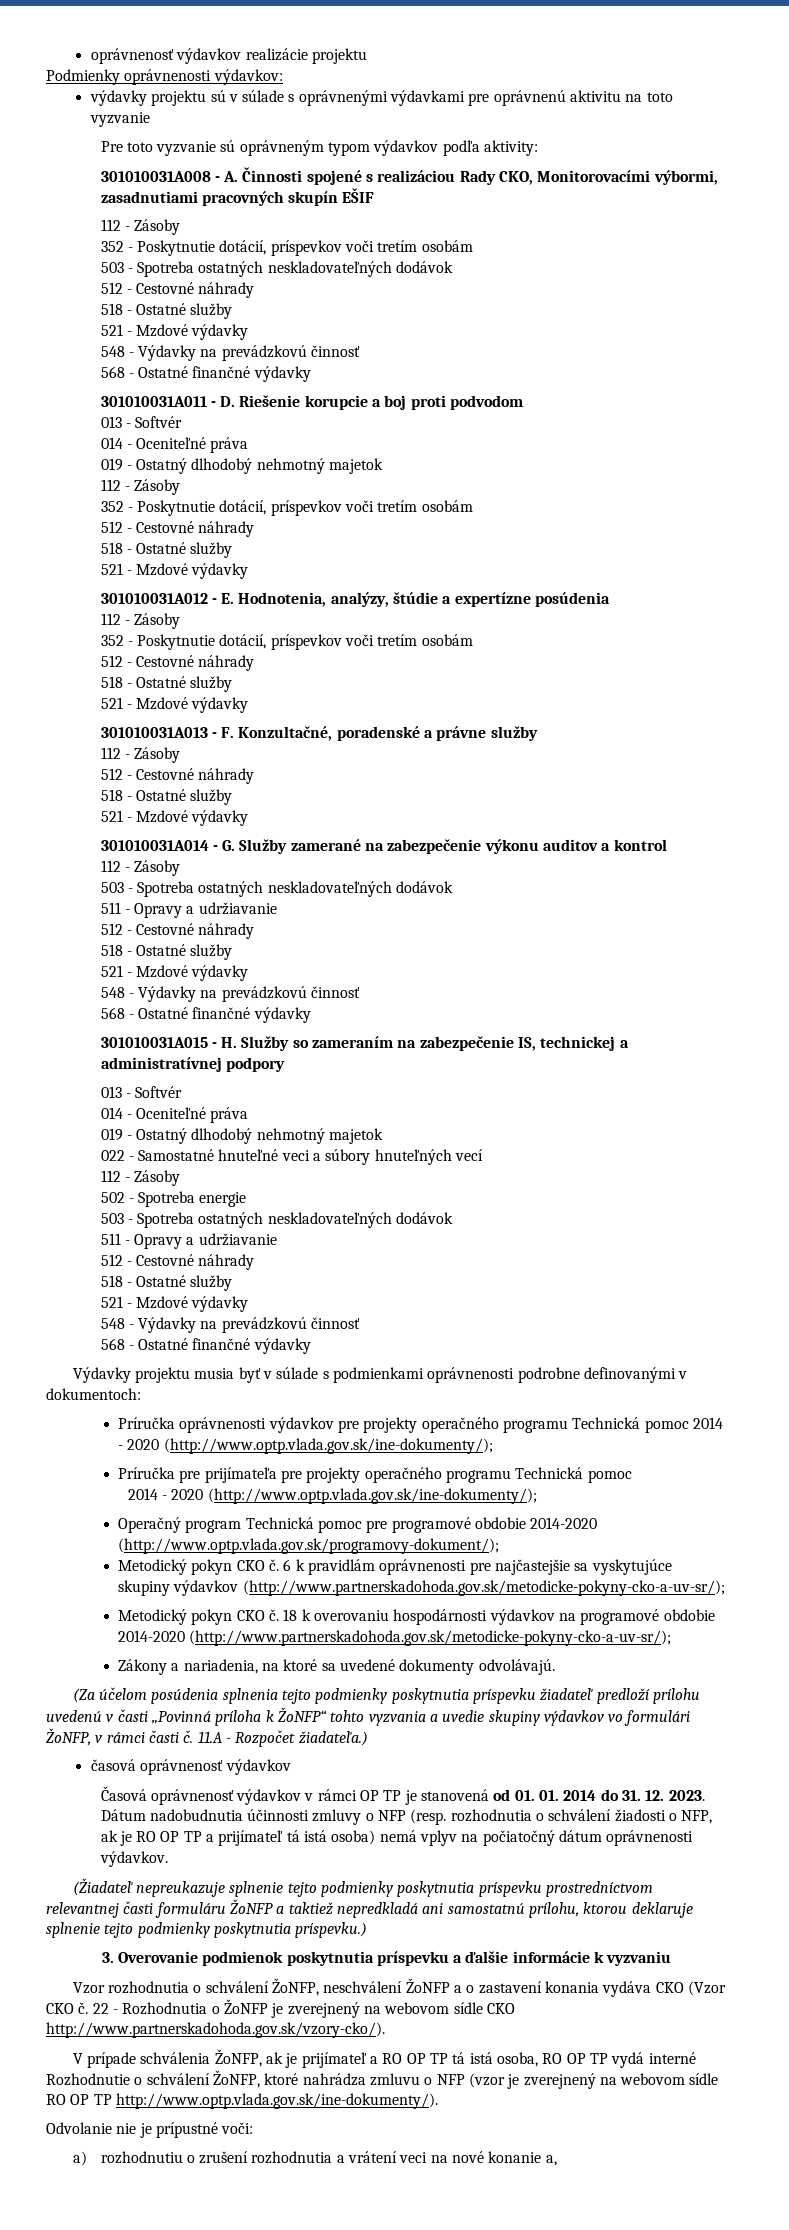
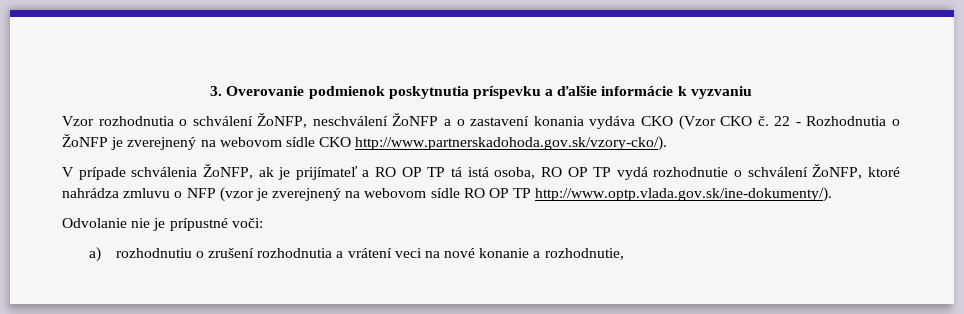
[90,48,367,64] [46,69,283,85] [89,90,673,106] [89,112,150,127] [100,140,539,156] [100,167,718,185] [100,188,375,206] [100,219,181,235] [100,240,473,256] [100,261,454,277] [100,282,255,298] [100,303,233,319] [100,324,249,340] [100,345,361,361] [100,366,311,382] [100,395,524,410] [100,416,183,428] [100,437,249,453] [100,458,384,474] [100,479,181,495] [100,500,473,516] [100,521,255,537] [100,542,233,558] [100,563,249,579] [100,592,611,607] [100,613,181,629] [100,634,473,650] [100,655,255,671] [100,676,233,692] [100,697,249,713] [100,726,538,741] [100,747,181,763] [100,768,255,784] [100,789,233,805] [100,810,249,826] [100,839,667,854] [100,860,181,876] [100,881,454,897] [100,902,277,918] [100,923,255,939] [100,944,233,960] [100,965,249,981] [100,986,361,1002] [100,1007,311,1023] [100,1036,629,1051] [100,1057,285,1072] [100,1086,183,1098] [100,1107,249,1123] [100,1128,384,1144] [100,1149,484,1165] [100,1170,181,1186] [100,1191,247,1207] [100,1212,454,1228] [100,1233,277,1249] [100,1254,255,1270] [100,1275,233,1291] [100,1296,249,1312] [100,1317,361,1333] [100,1338,311,1354] [72,1367,688,1383] [46,1388,141,1400] [118,1417,723,1433] [118,1438,493,1454] [118,1467,632,1483] [127,1488,537,1504] [118,1517,598,1533] [118,1538,500,1554] [118,1559,672,1575] [118,1580,725,1596] [118,1609,715,1625] [118,1630,672,1646] [118,1659,555,1675] [72,1687,700,1704] [46,1707,691,1726] [46,1728,368,1747] [90,1759,291,1775] [100,1786,705,1805] [100,1809,713,1825] [100,1830,694,1846] [99,1851,168,1867] [72,1878,653,1897] [46,1899,693,1918] [46,1922,368,1938] oprávnenosť výdavkov realizácie projektu // Podmienky oprávnenosti výdavkov: // výdavky projektu sú v súlade s oprávnenými výdavkami pre oprávnenú aktivitu na toto vyzvanie // Pre toto vyzvanie sú oprávneným typom výdavkov podľa aktivity: // 301010031A008 - A. Činnosti spojené s realizáciou Rady CKO, Monitorovacími výbormi, zasadnutiami pracovných skupín EŠIF // 112 - Zásoby // 352 - Poskytnutie dotácií, príspevkov voči tretím osobám // 503 - Spotreba ostatných neskladovateľných dodávok // 512 - Cestovné náhrady // 518 - Ostatné služby // 521 - Mzdové výdavky // 548 - Výdavky na prevádzkovú činnosť // 568 - Ostatné finančné výdavky // 301010031A011 - D. Riešenie korupcie a boj proti podvodom // 013 - Softvér // 014 - Oceniteľné práva // 019 - Ostatný dlhodobý nehmotný majetok // 112 - Zásoby // 352 - Poskytnutie dotácií, príspevkov voči tretím osobám // 512 - Cestovné náhrady // 518 - Ostatné služby // 521 - Mzdové výdavky // 301010031A012 - E. Hodnotenia, analýzy, štúdie a expertízne posúdenia // 112 - Zásoby // 352 - Poskytnutie dotácií, príspevkov voči tretím osobám // 512 - Cestovné náhrady // 518 - Ostatné služby // 521 - Mzdové výdavky // 301010031A013 - F. Konzultačné, poradenské a právne služby // 112 - Zásoby // 512 - Cestovné náhrady // 518 - Ostatné služby // 521 - Mzdové výdavky // 301010031A014 - G. Služby zamerané na zabezpečenie výkonu auditov a kontrol // 112 - Zásoby // 503 - Spotreba ostatných neskladovateľných dodávok // 511 - Opravy a udržiavanie // 512 - Cestovné náhrady // 518 - Ostatné služby // 521 - Mzdové výdavky // 548 - Výdavky na prevádzkovú činnosť // 568 - Ostatné finančné výdavky // 301010031A015 - H. Služby so zameraním na zabezpečenie IS, technickej a administratívnej podpory // 013 - Softvér // 014 - Oceniteľné práva // 019 - Ostatný dlhodobý nehmotný majetok // 022 - Samostatné hnuteľné veci a súbory hnuteľných vecí // 112 - Zásoby // 502 - Spotreba energie // 503 - Spotreba ostatných neskladovateľných dodávok // 511 - Opravy a udržiavanie // 512 - Cestovné náhrady // 518 - Ostatné služby // 521 - Mzdové výdavky // 548 - Výdavky na prevádzkovú činnosť // 568 - Ostatné finančné výdavky // Výdavky projektu musia byť v súlade s podmienkami oprávnenosti podrobne definovanými v dokumentoch: // Príručka oprávnenosti výdavkov pre projekty operačného programu Technická pomoc 2014 - 2020 (http://www.optp.vlada.gov.sk/ine-dokumenty/); // Príručka pre prijímateľa pre projekty operačného programu Technická pomoc // 2014 - 2020 (http://www.optp.vlada.gov.sk/ine-dokumenty/); // Operačný program Technická pomoc pre programové obdobie 2014-2020 (http://www.optp.vlada.gov.sk/programovy-dokument/); // Metodický pokyn CKO č. 6 k pravidlám oprávnenosti pre najčastejšie sa vyskytujúce skupiny výdavkov (http://www.partnerskadohoda.gov.sk/metodicke-pokyny-cko-a-uv-sr/); // Metodický pokyn CKO č. 18 k overovaniu hospodárnosti výdavkov na programové obdobie 2014-2020 (http://www.partnerskadohoda.gov.sk/metodicke-pokyny-cko-a-uv-sr/); // Zákony a nariadenia, na ktoré sa uvedené dokumenty odvolávajú. // (Za účelom posúdenia splnenia tejto podmienky poskytnutia príspevku žiadateľ predloží prílohu uvedenú v časti „Povinná príloha k ŽoNFP“ tohto vyzvania a uvedie skupiny výdavkov vo formulári ŽoNFP, v rámci časti č. 11.A - Rozpočet žiadateľa.) // časová oprávnenosť výdavkov // Časová oprávnenosť výdavkov v rámci OP TP je stanovená od 01. 01. 2014 do 31. 12. 2023. Dátum nadobudnutia účinnosti zmluvy o NFP (resp. rozhodnutia o schválení žiadosti o NFP, ak je RO OP TP a prijímateľ tá istá osoba) nemá vplyv na počiatočný dátum oprávnenosti výdavkov. // (Žiadateľ nepreukazuje splnenie tejto podmienky poskytnutia príspevku prostredníctvom relevantnej časti formuláru ŽoNFP a taktiež nepredkladá ani samostatnú prílohu, ktorou deklaruje splnenie tejto podmienky poskytnutia príspevku.) // -> (210, 91) none
[648,2052,696,2064] [46,2073,130,2086] interné Rozhodnutie -> [653,167,729,177] rozhodnutie
[545,2155,557,2166] a, -> [533,248,624,260] a rozhodnutie,

